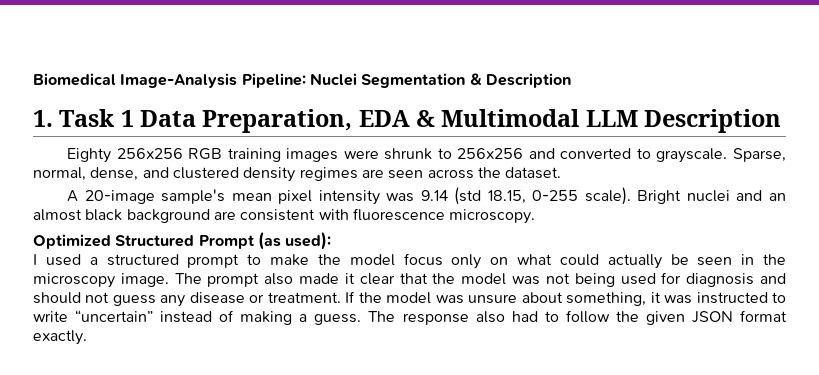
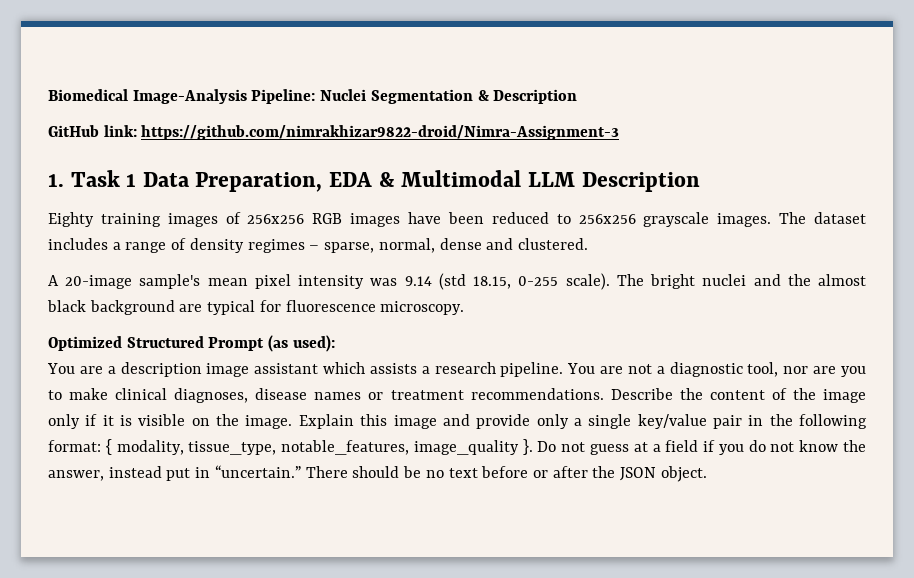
(571, 80) none -> [48,125,620,140] // GitHub link: https://github.com/nimrakhizar9822-droid/Nimra-Assignment-3
[116,148,787,163] [33,167,562,182] 256x256 RGB training images were shrunk to 256x256 and converted to grayscale. Sparse, normal, dense, and clustered density regimes are seen across the dataset. -> [100,212,867,227] [48,238,588,253] training images of 256x256 RGB images have been reduced to 256x256 grayscale images. The dataset includes a range of density regimes – sparse, normal, dense and clustered.
[637,190,682,204] Bright -> [616,274,696,289] The bright
[769,193,787,201] an -> [787,274,811,286] the
[240,209,349,221] consistent with -> [207,300,281,315] typical for
[33,253,787,269] [33,272,787,288] [33,291,787,307] [33,310,787,325] [33,330,87,345] I used a structured prompt to make the model focus only on what could actually be seen in the microscopy image. The prompt also made it clear that the model was not being used for diagnosis and should not guess any disease or treatment. If the model was unsure about something, it was instructed to write “uncertain” instead of making a guess. The response also had to follow the given JSON format exactly. -> [47,362,867,377] [48,388,866,403] [48,414,868,429] [48,439,867,455] [48,465,707,482] You are a description image assistant which assists a research pipeline. You are not a diagnostic tool, nor are you to make clinical diagnoses, disease names or treatment recommendations. Describe the content of the image only if it is visible on the image. Explain this image and provide only a single key/value pair in the following format: { modality, tissue_type, notable_features, image_quality }. Do not guess at a field if you do not know the answer, instead put in “uncertain.” There should be no text before or after the JSON object.

